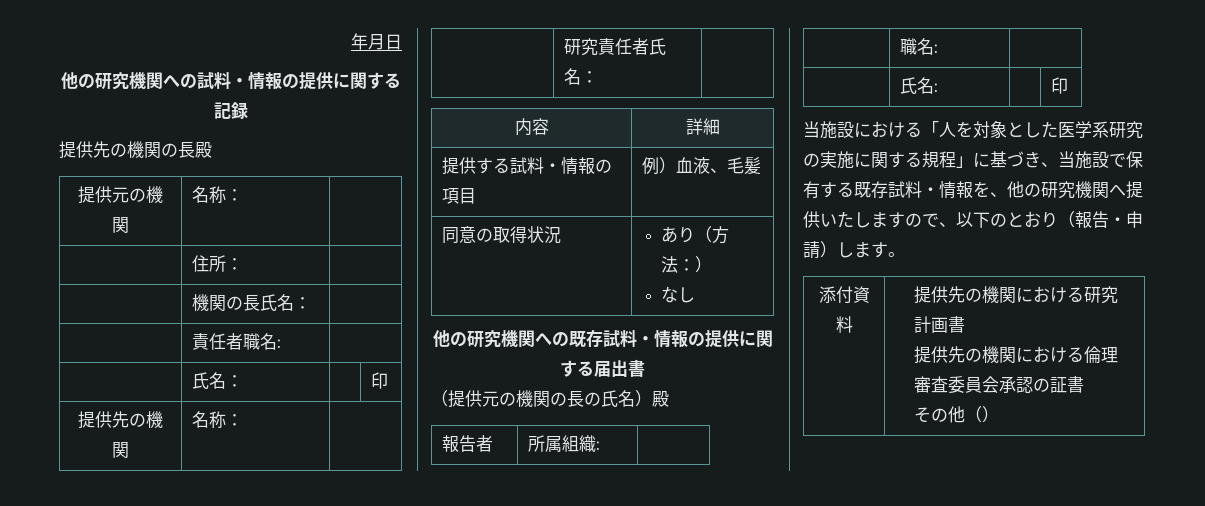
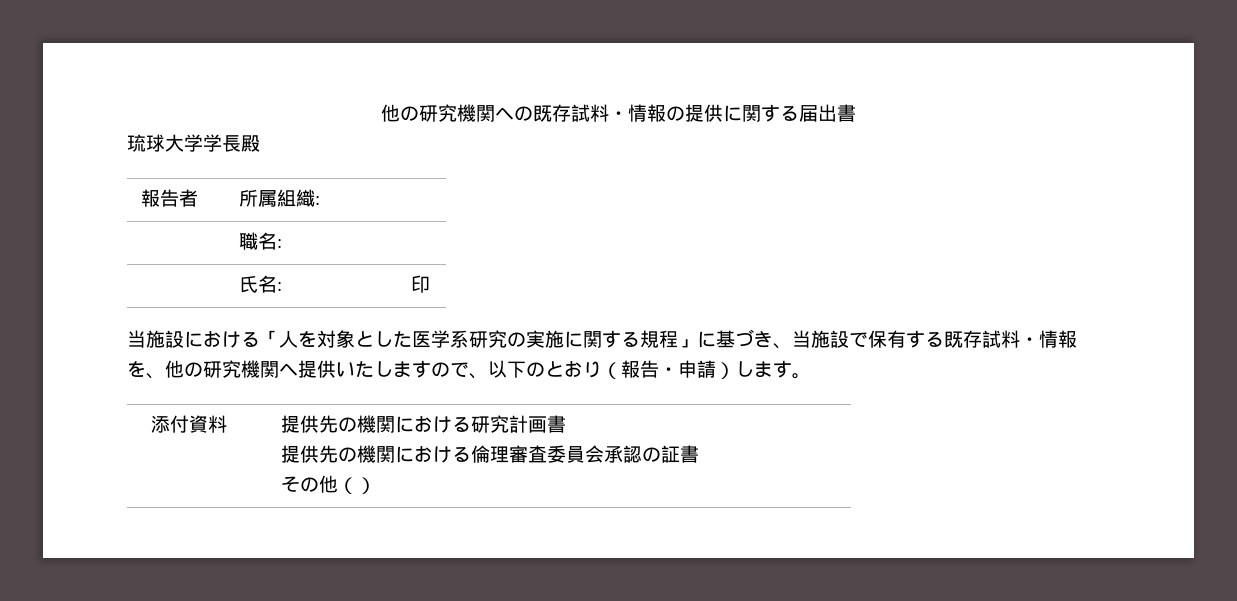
[351,33,402,50] [60,72,401,90] [213,102,248,119] [59,141,212,159] [78,186,163,204] [112,217,129,233] [192,186,244,203] [192,255,244,272] [192,294,312,311] [192,333,282,350] [192,372,244,389] [371,372,389,389] [78,411,163,429] [112,442,129,458] [192,411,244,428] [564,38,667,56] [564,68,599,85] [514,118,549,136] [685,118,720,135] [442,157,613,175] [442,188,477,204] [642,157,762,175] [442,226,562,244] [661,226,730,244] [661,256,713,273] [661,286,696,303] 年月日 // 他の研究機関への試料・情報の提供に関する記録 // 提供先の機関の長殿 // 提供元の機関 | 名称： | // | 住所： | // | 機関の長氏名： | // | 責任者職名: | // | 氏名： | | 印 // 提供先の機関 | 名称： | // | 研究責任者氏名： | // 内容 | 詳細 // 提供する試料・情報の項目 | 例）血液、毛髪 // 同意の取得状況 | あり（方法：） // なし // -> (381, 113) none
[431,390,652,408] （提供元の機関の長の氏名） -> [127,134,241,152] 琉球大学学長

